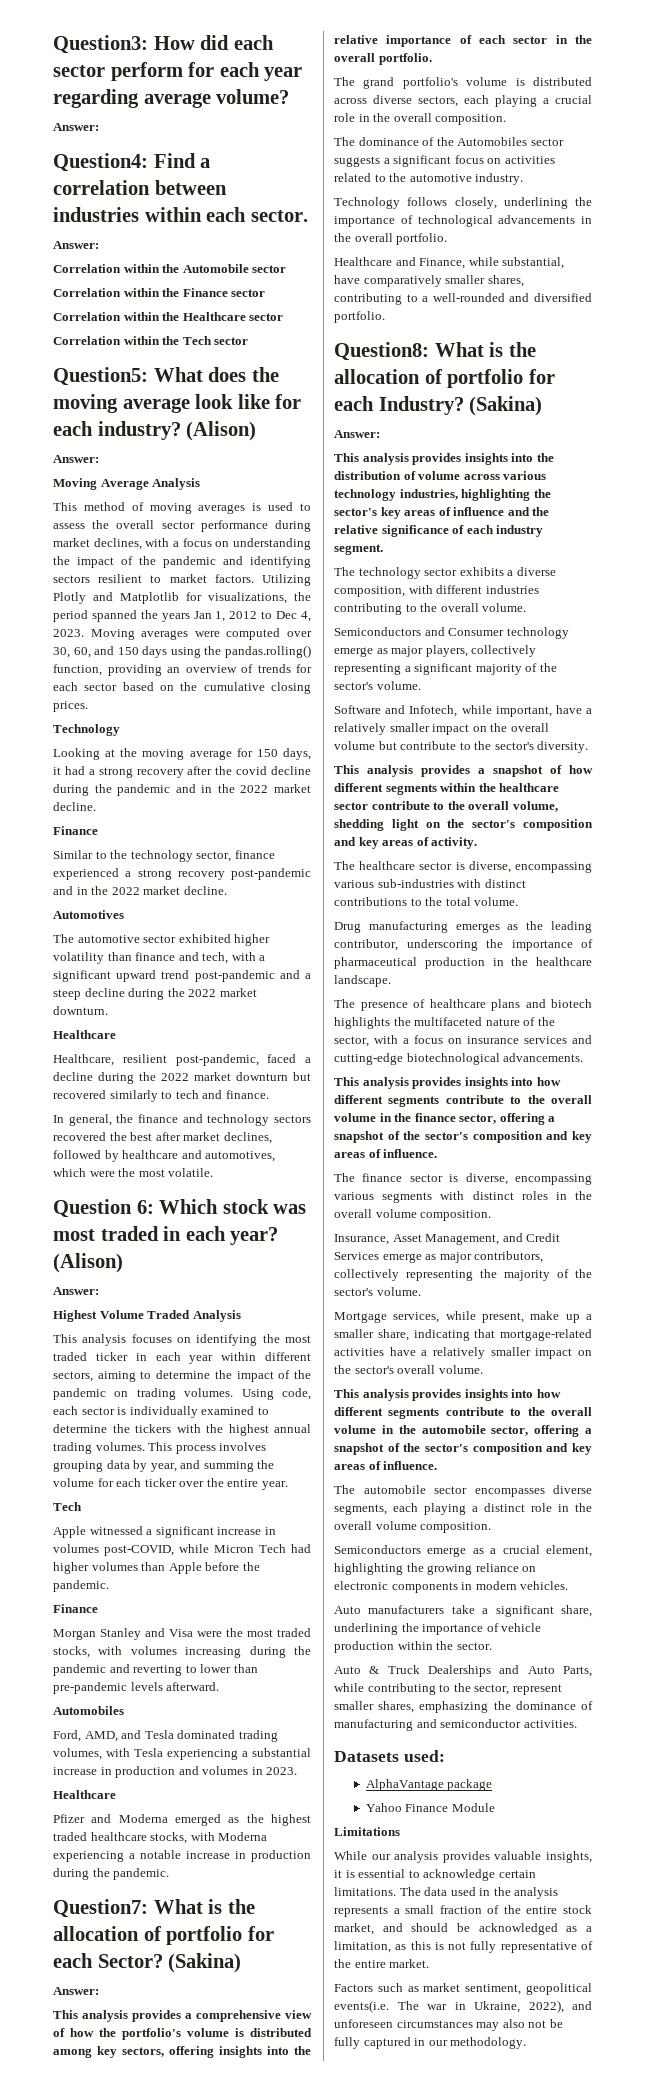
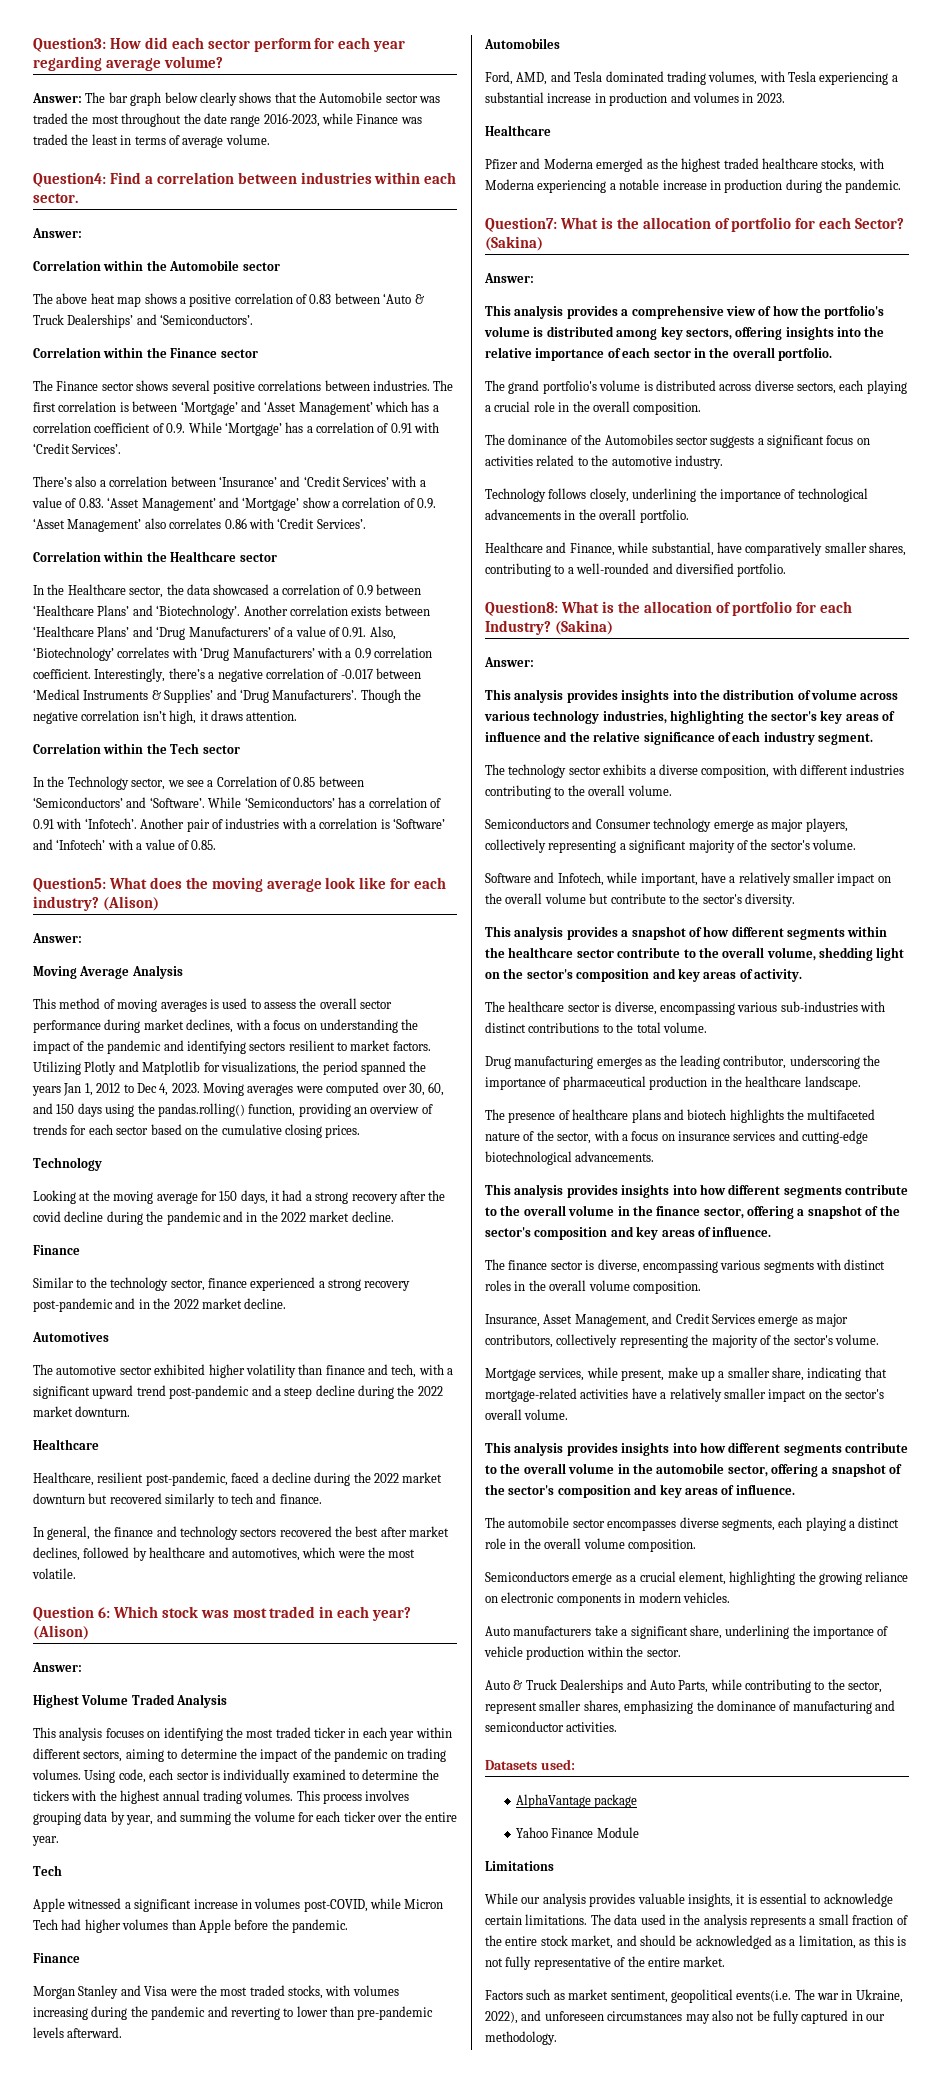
(99, 127) none -> [85,92,441,106] [33,113,422,127] [33,134,270,148] The bar graph below clearly shows that the Automobile sector was traded the most throughout the date range 2016-2023, while Finance was traded the least in terms of average volume.
(287, 269) none -> [33,293,424,307] [33,314,254,328] // The above heat map shows a positive correlation of 0.83 between ‘Auto & Truck Dealerships’ and ‘Semiconductors’.
(266, 293) none -> [33,380,454,394] [33,401,439,415] [33,422,440,436] [33,443,122,454] [33,476,426,487] [32,497,437,511] [33,518,366,532] // The Finance sector shows several positive correlations between industries. The first correlation is between ‘Mortgage’ and ‘Asset Management’ which has a correlation coefficient of 0.9. While ‘Mortgage’ has a correlation of 0.91 with ‘Credit Services’. // There’s also a correlation between ‘Insurance’ and ‘Credit Services’ with a value of 0.83. ‘Asset Management’ and ‘Mortgage’ show a correlation of 0.9. ‘Asset Management’ also correlates 0.86 with ‘Credit Services’.
(284, 317) none -> [33,584,422,598] [33,605,430,619] [33,626,396,640] [33,647,432,661] [33,668,421,682] [33,689,421,703] [33,710,298,724] // In the Healthcare sector, the data showcased a correlation of 0.9 between ‘Healthcare Plans’ and ‘Biotechnology’. Another correlation exists between ‘Healthcare Plans’ and ‘Drug Manufacturers’ of a value of 0.91. Also, ‘Biotechnology’ correlates with ‘Drug Manufacturers’ with a 0.9 correlation coefficient. Interestingly, there’s a negative correlation of -0.017 between ‘Medical Instruments & Supplies’ and ‘Drug Manufacturers’. Though the negative correlation isn’t high, it draws attention.
(249, 341) none -> [33,776,364,790] [33,797,441,808] [33,818,446,832] [33,839,217,850] // In the Technology sector, we see a Correlation of 0.85 between ‘Semiconductors’ and ‘Software’. While ‘Semiconductors’ has a correlation of 0.91 with ‘Infotech’. Another pair of industries with a correlation is ‘Software’ and ‘Infotech’ with a value of 0.85.

